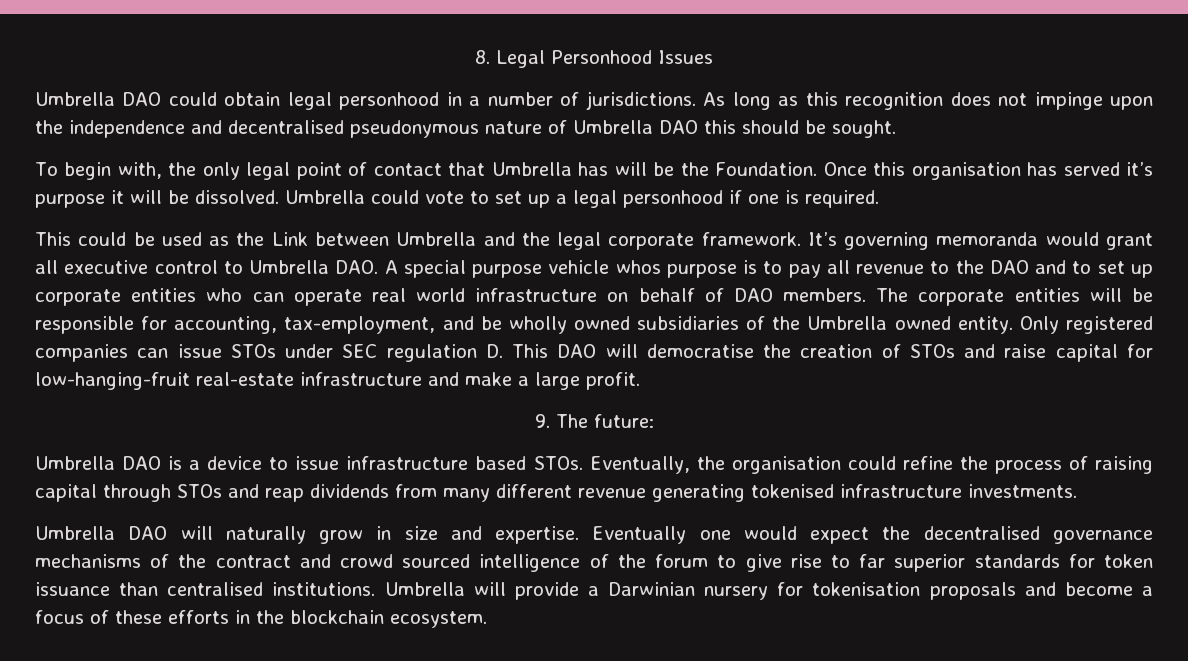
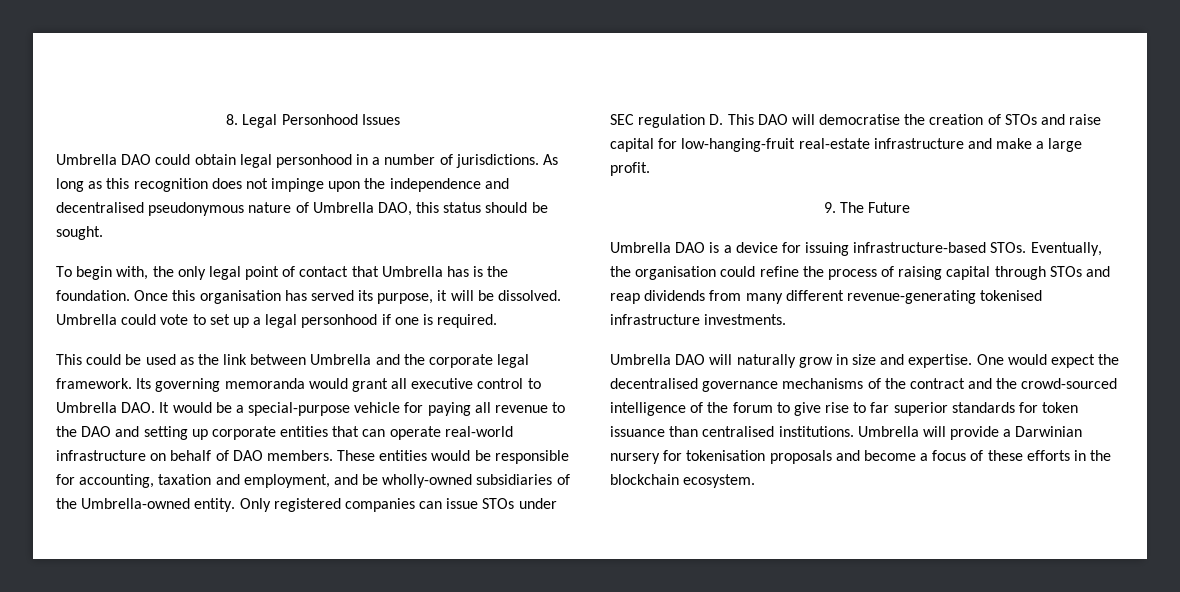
[659,120,736,134] DAO this -> [377,202,482,216] DAO, this status
[614,162,818,176] will be the Foundation. -> [473,266,509,277] [56,290,130,301] is the foundation.
[1126,162,1153,176] [35,194,105,208] it’s purpose -> [358,290,434,304] its purpose,
[271,232,308,246] Link -> [223,354,248,365] link
[557,232,837,250] legal corporate framework. It’s -> [429,354,530,368] [56,378,152,389] corporate legal framework. Its
[384,260,821,278] A special purpose vehicle whos purpose is to pay -> [159,402,471,416] It would be a special-purpose vehicle for paying
[1072,261,1125,274] to set -> [143,426,188,440] setting
[206,288,243,302] who -> [332,426,360,437] that
[371,288,466,302] real world -> [444,426,513,437] real-world
[876,288,1153,306] [35,316,630,334] The corporate entities will be responsible for accounting, tax-employment, and be wholly owned -> [337,450,569,464] [56,474,473,488] These entities would be responsible for accounting, taxation and employment, and be wholly-owned
[807,316,951,330] Umbrella owned -> [81,498,191,509] Umbrella-owned
[593,414,654,428] future: -> [868,202,911,213] Future
[269,456,527,470] to issue infrastructure based -> [781,242,987,256] for issuing infrastructure-based
[578,484,745,502] revenue generating -> [846,290,976,304] revenue-generating
[592,526,731,544] Eventually one -> [976,354,1004,365] One
[340,554,471,568] crowd sourced -> [996,378,1118,389] the crowd-sourced

